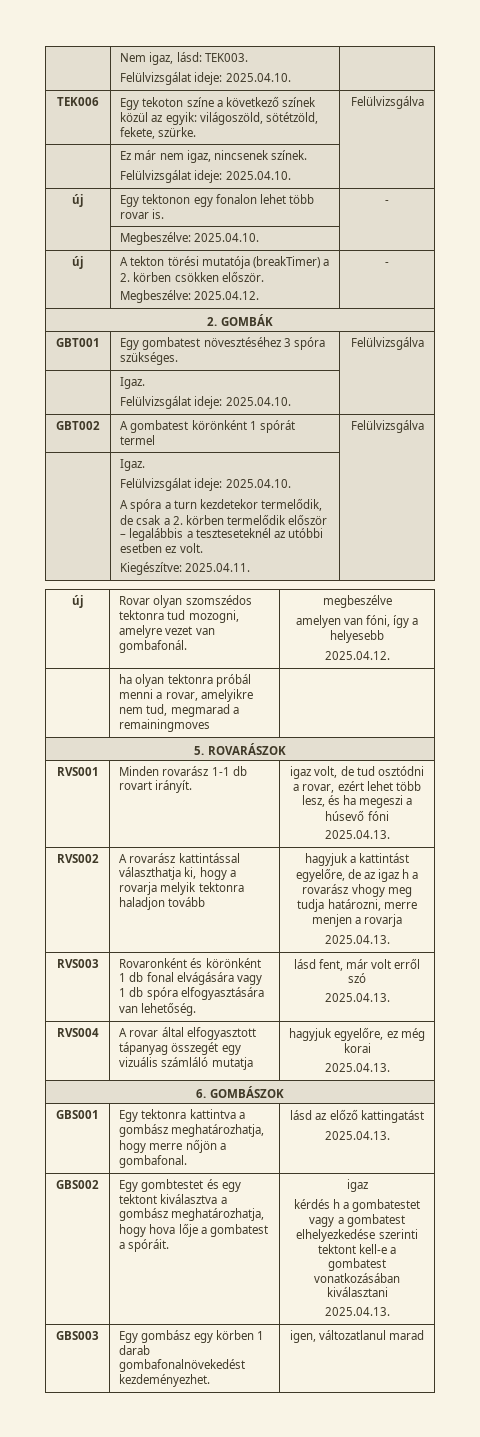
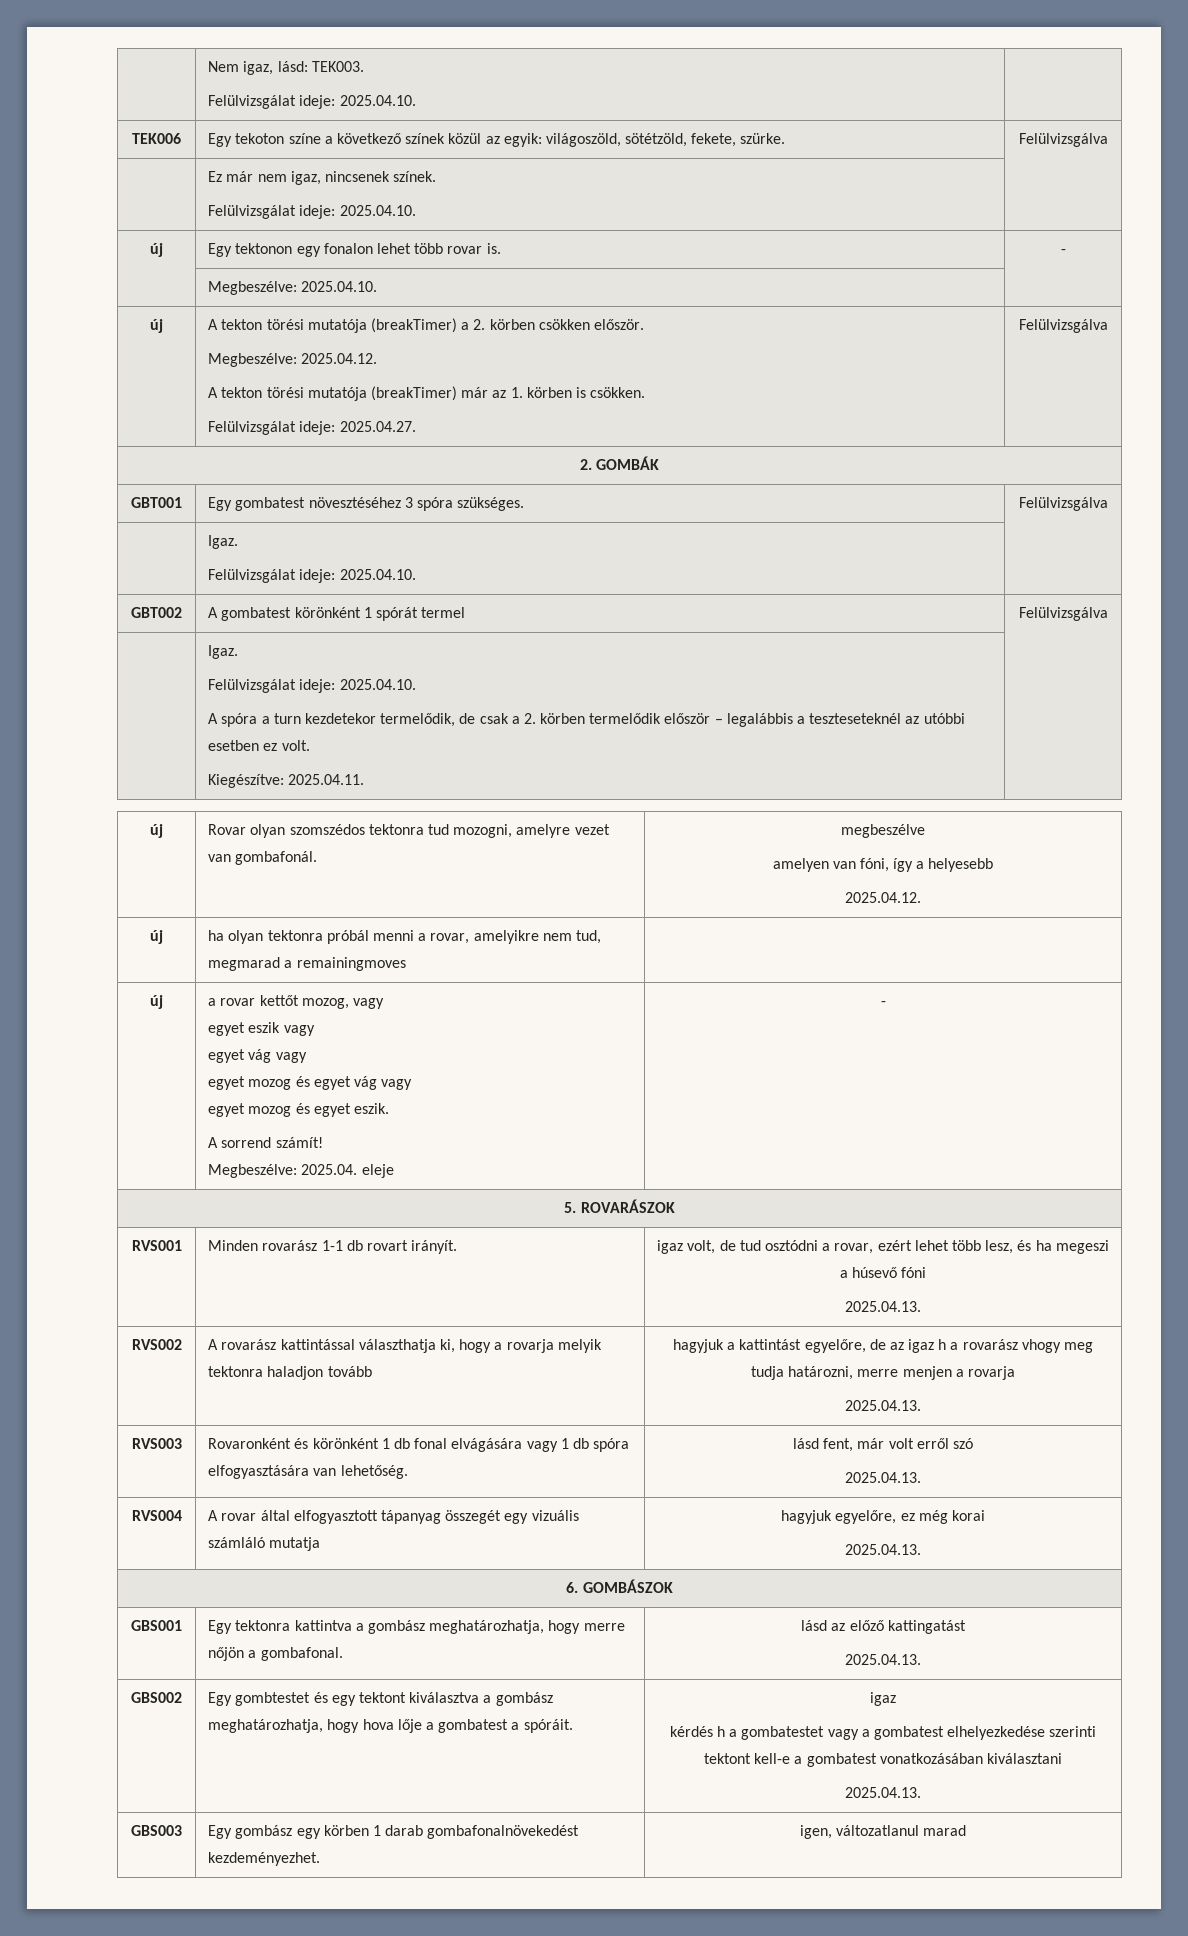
[385,262,389,266] | - -> [208,386,646,401] [208,421,416,435] [1018,319,1108,333] // A tekton törési mutatója (breakTimer) már az 1. körben is csökken. // Felülvizsgálat ideje: 2025.04.27. | Felülvizsgálva
(390, 655) none -> [150,930,163,944] új
(211, 725) none -> [150,995,163,1009] [208,995,384,1009] [208,1022,315,1036] [208,1049,307,1063] [208,1076,413,1090] [208,1103,389,1117] [208,1137,323,1148] [208,1164,394,1178] [880,1001,886,1006] // új | a rovar kettőt mozog, vagy // egyet eszik vagy // egyet vág vagy // egyet mozog és egyet vág vagy // egyet mozog és egyet eszik. // A sorrend számít! // Megbeszélve: 2025.04. eleje | -

